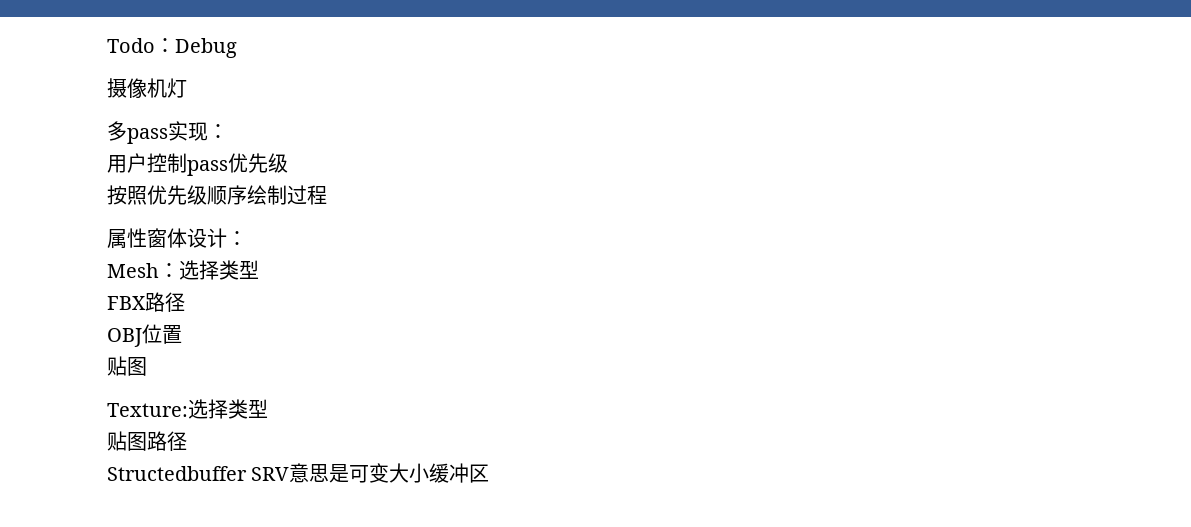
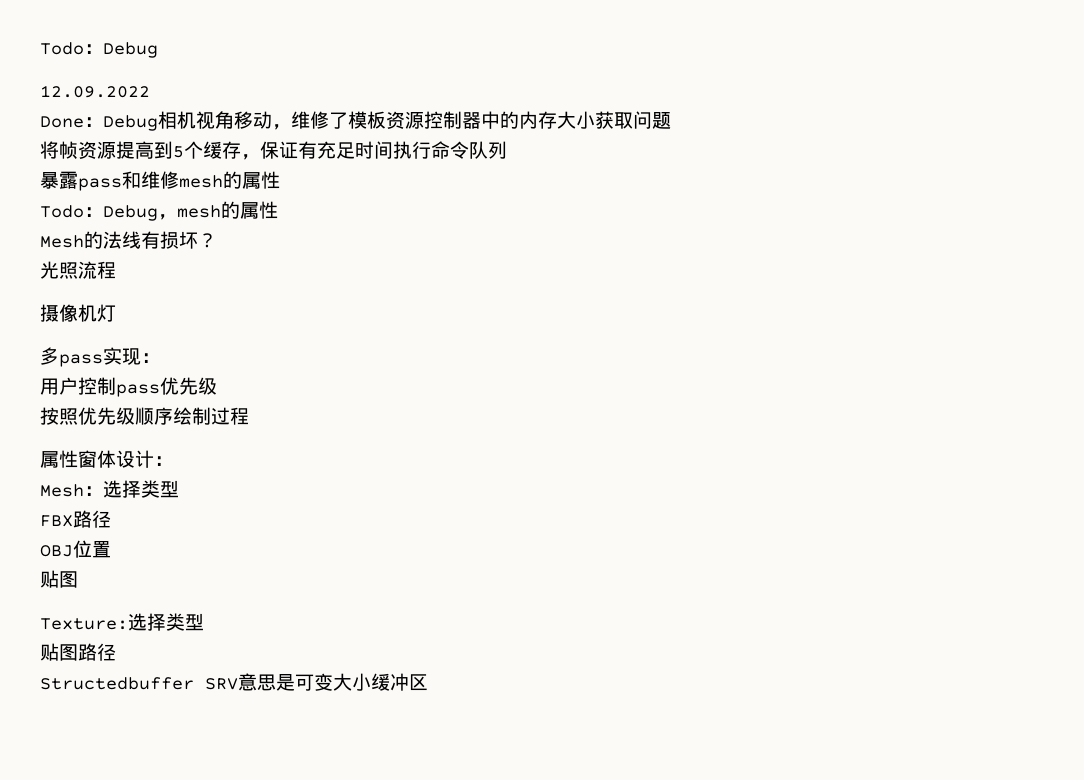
[107,38,237,58] Todo：Debug -> [40,42,158,58] [40,85,150,98] [40,111,671,131] [40,141,507,160] [40,171,280,191] [40,201,278,221] [40,231,217,249] [40,261,116,279] Todo：Debug // 12.09.2022 // Done：Debug相机视角移动，维修了模板资源控制器中的内存大小获取问题 // 将帧资源提高到5个缓存，保证有充足时间执行命令队列 // 暴露pass和维修mesh的属性 // Todo：Debug，mesh的属性 // Mesh的法线有损坏？ // 光照流程

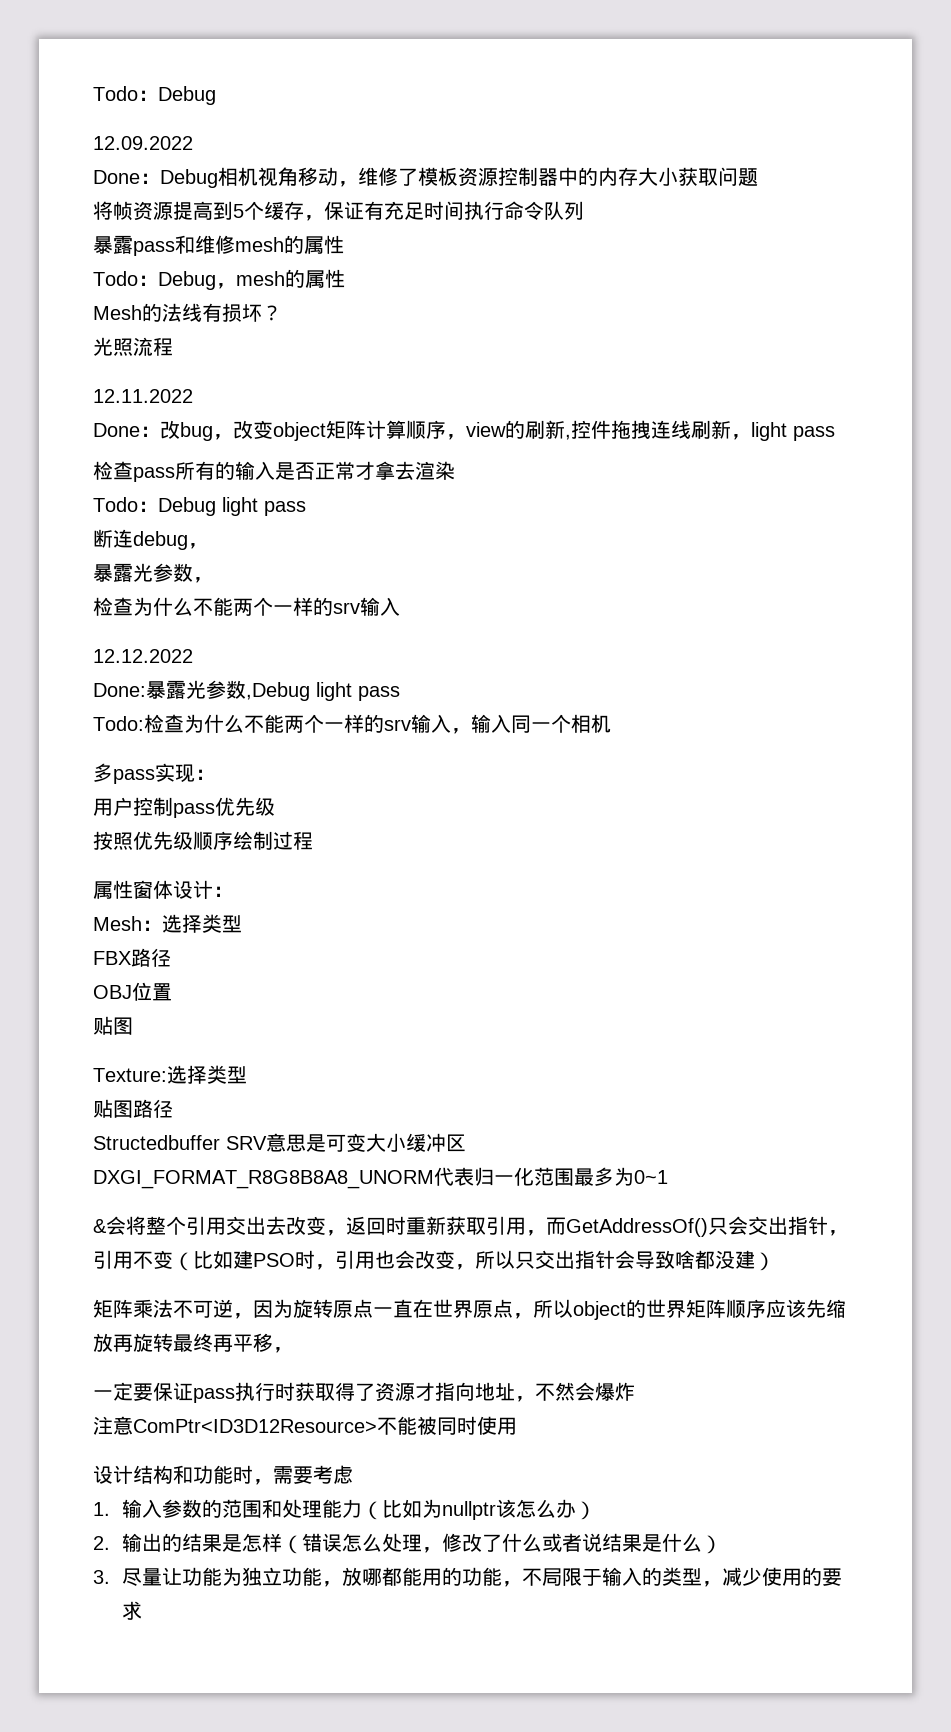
[40,304,116,322] 摄像机灯 -> [93,389,193,403] [93,420,835,441] [93,461,455,482] [93,497,306,516] [93,529,208,550] [93,563,213,583] [93,597,400,616] [93,649,193,663] [93,680,400,701] [93,714,611,734] 12.11.2022 // Done：改bug，改变object矩阵计算顺序，view的刷新,控件拖拽连线刷新，light pass // 检查pass所有的输入是否正常才拿去渲染 // Todo：Debug light pass // 断连debug， // 暴露光参数， // 检查为什么不能两个一样的srv输入 // 12.12.2022 // Done:暴露光参数,Debug light pass // Todo:检查为什么不能两个一样的srv输入，输入同一个相机
(428, 682) none -> [93,1167,668,1189] [93,1216,848,1237] [93,1250,775,1271] [93,1299,846,1320] [93,1333,293,1353] [93,1382,635,1403] [93,1416,517,1435] [93,1465,353,1485] [93,1499,596,1520] [93,1533,722,1554] [93,1567,842,1587] [121,1601,142,1620] // DXGI_FORMAT_R8G8B8A8_UNORM代表归一化范围最多为0~1 // &会将整个引用交出去改变，返回时重新获取引用，而GetAddressOf()只会交出指针，引用不变（比如建PSO时，引用也会改变，所以只交出指针会导致啥都没建） // 矩阵乘法不可逆，因为旋转原点一直在世界原点，所以object的世界矩阵顺序应该先缩放再旋转最终再平移， // 一定要保证pass执行时获取得了资源才指向地址，不然会爆炸 // 注意ComPtr<ID3D12Resource>不能被同时使用 // 设计结构和功能时，需要考虑 // 1.输入参数的范围和处理能力（比如为nullptr该怎么办） // 2.输出的结果是怎样（错误怎么处理，修改了什么或者说结果是什么） // 3.尽量让功能为独立功能，放哪都能用的功能，不局限于输入的类型，减少使用的要求

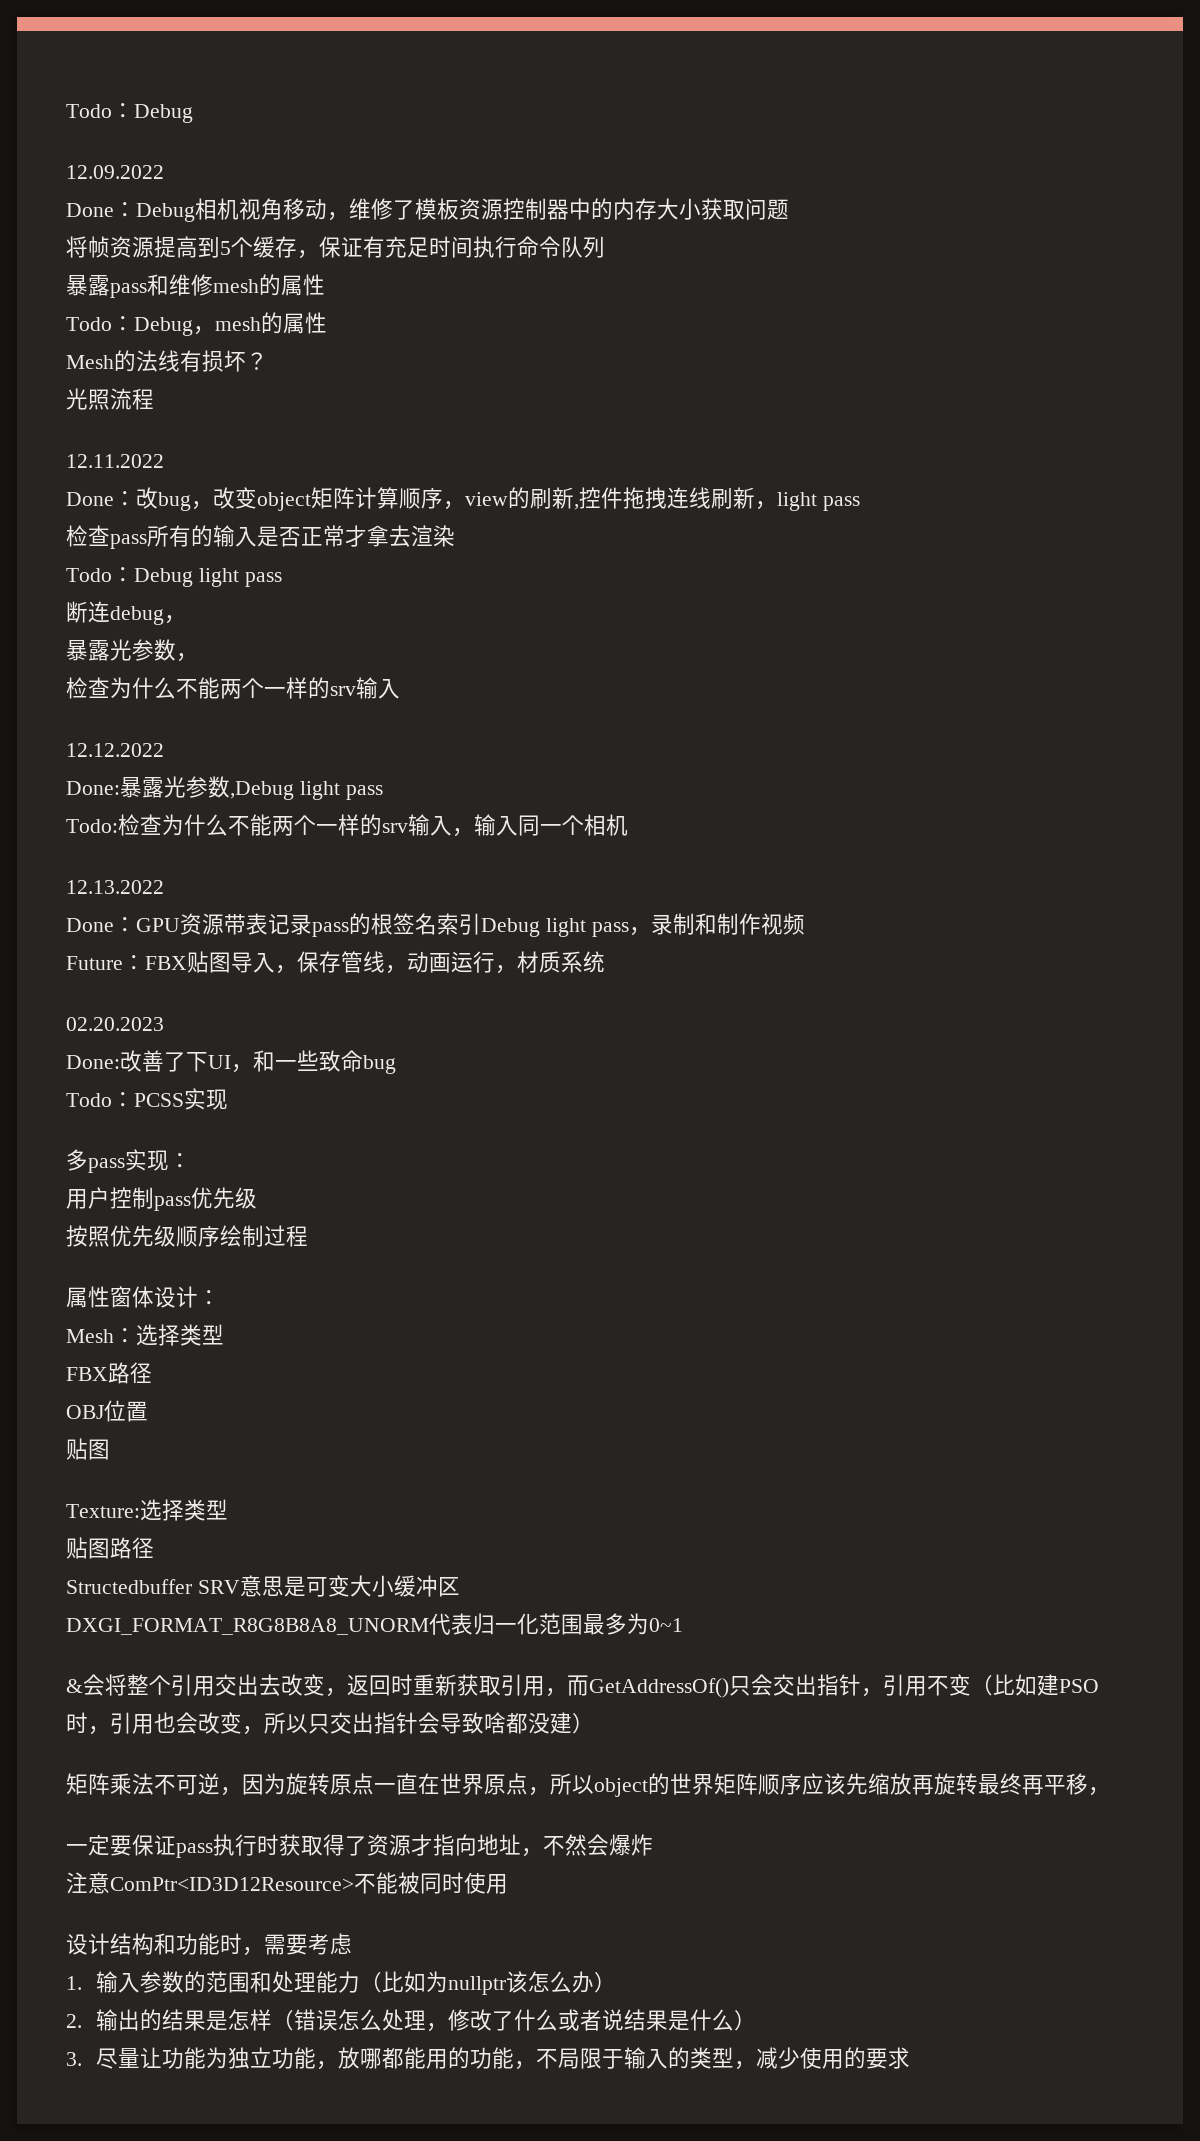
(611, 723) none -> [66,880,164,894] [66,913,805,937] [66,951,605,974] [66,1017,164,1031] [66,1050,396,1074] [66,1088,228,1110] // 12.13.2022 // Done：GPU资源带表记录pass的根签名索引Debug light pass，录制和制作视频 // Future：FBX贴图导入，保存管线，动画运行，材质系统 // 02.20.2023 // Done:改善了下UI，和一些致命bug // Todo：PCSS实现

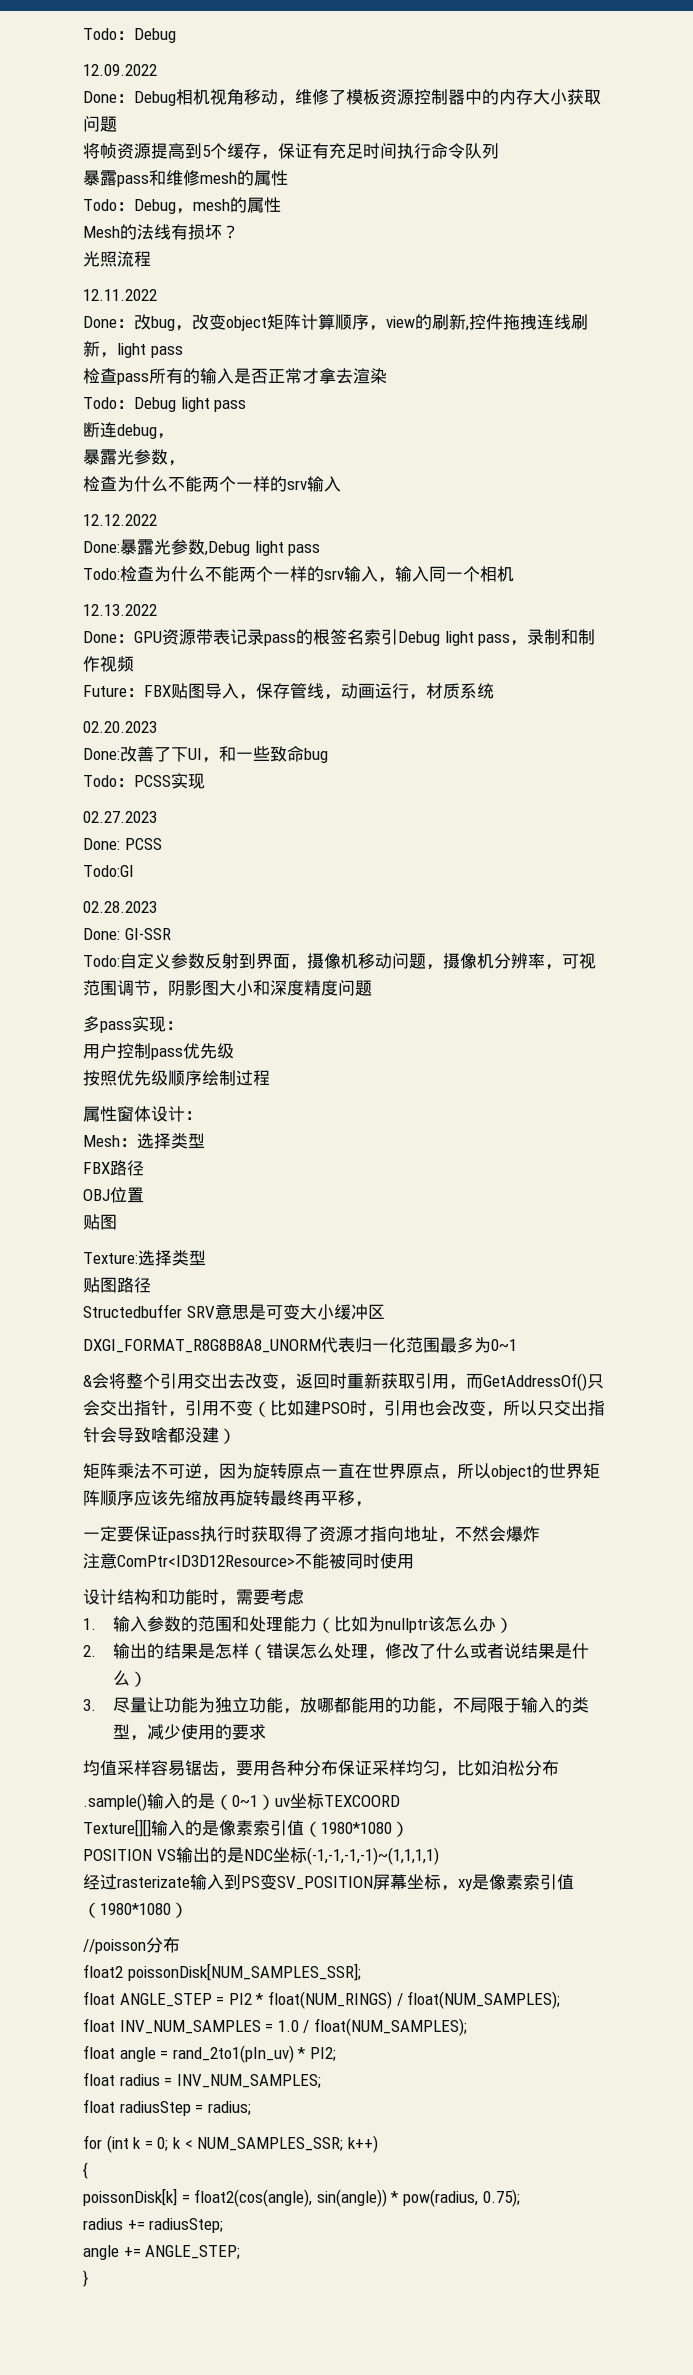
(228, 1099) none -> [83,811,157,823] [83,838,162,850] [83,865,134,877] [83,901,157,913] [83,928,171,940] [83,953,596,970] [83,980,372,997] // 02.27.2023 // Done: PCSS // Todo:GI // 02.28.2023 // Done: GI-SSR // Todo:自定义参数反射到界面，摄像机移动问题，摄像机分辨率，可视范围调节，阴影图大小和深度精度问题
(911, 2058) none -> [83,1760,559,1777] [83,1793,400,1811] [83,1819,409,1837] [83,1847,439,1865] [83,1874,574,1891] [83,1902,188,1918] [83,1937,180,1954] [83,1963,361,1981] [83,1991,561,2009] [83,2018,467,2036] [83,2045,336,2063] [83,2072,321,2088] [83,2099,251,2116] [83,2135,378,2153] [83,2162,88,2179] [83,2188,520,2207] [83,2218,224,2233] [83,2245,241,2260] [83,2270,88,2287] // 均值采样容易锯齿，要用各种分布保证采样均匀，比如泊松分布 // .sample()输入的是（0~1）uv坐标TEXCOORD // Texture[][]输入的是像素索引值（1980*1080） // POSITION VS输出的是NDC坐标(-1,-1,-1,-1)~(1,1,1,1) // 经过rasterizate输入到PS变SV_POSITION屏幕坐标，xy是像素索引值（1980*1080） // //poisson分布 // float2 poissonDisk[NUM_SAMPLES_SSR]; // float ANGLE_STEP = PI2 * float(NUM_RINGS) / float(NUM_SAMPLES); // float INV_NUM_SAMPLES = 1.0 / float(NUM_SAMPLES); // float angle = rand_2to1(pIn_uv) * PI2; // float radius = INV_NUM_SAMPLES; // float radiusStep = radius; // for (int k = 0; k < NUM_SAMPLES_SSR; k++) // { // poissonDisk[k] = float2(cos(angle), sin(angle)) * pow(radius, 0.75); // radius += radiusStep; // angle += ANGLE_STEP; // }

